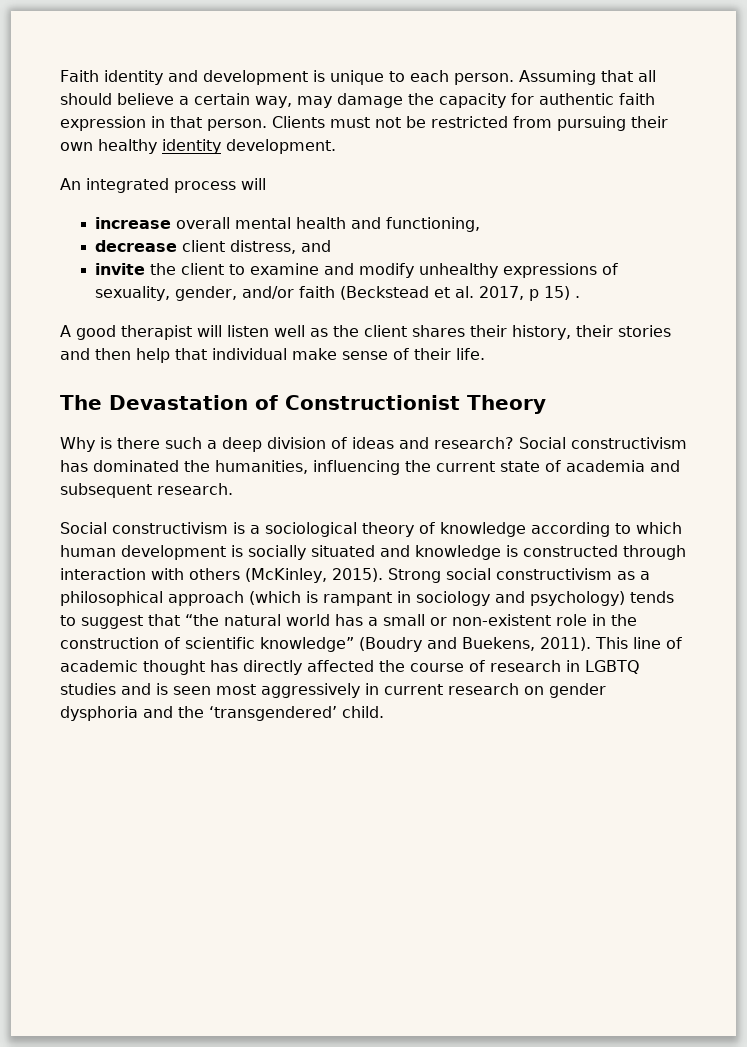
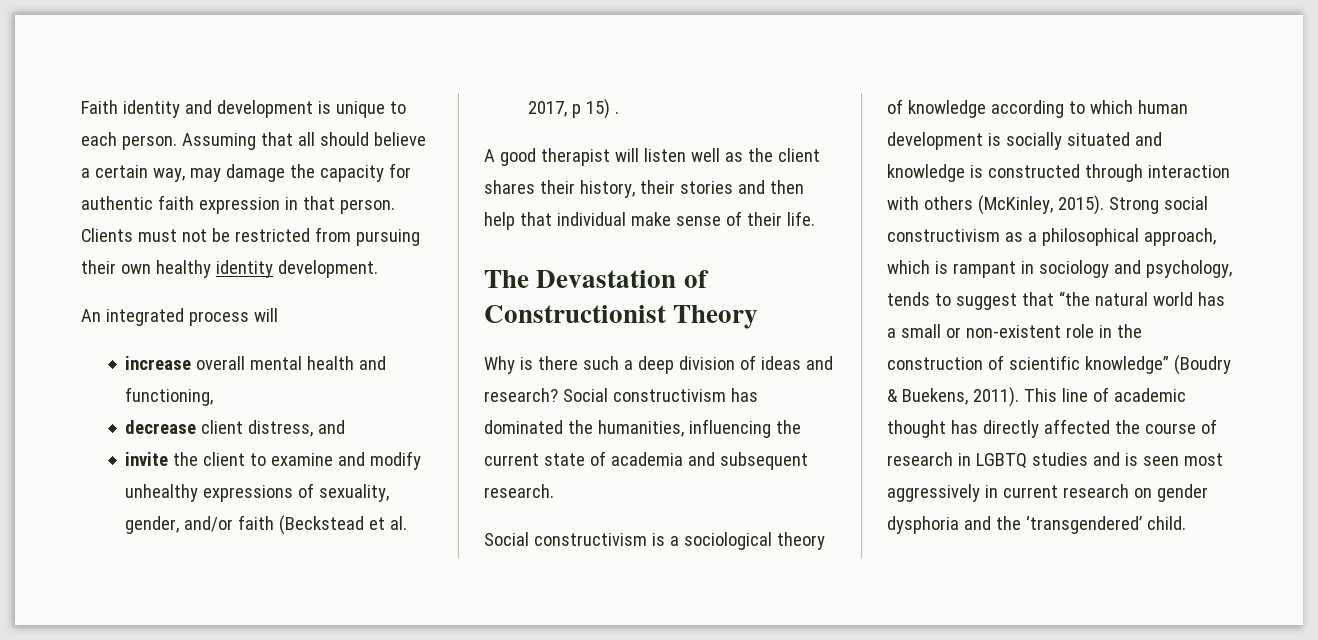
[168,591,301,606] approach (which -> [1143,228,1216,246] [887,260,930,274] approach, which
[530,591,625,606] psychology) -> [1145,260,1232,278] psychology,
[427,637,457,649] and -> [887,389,898,402] &

